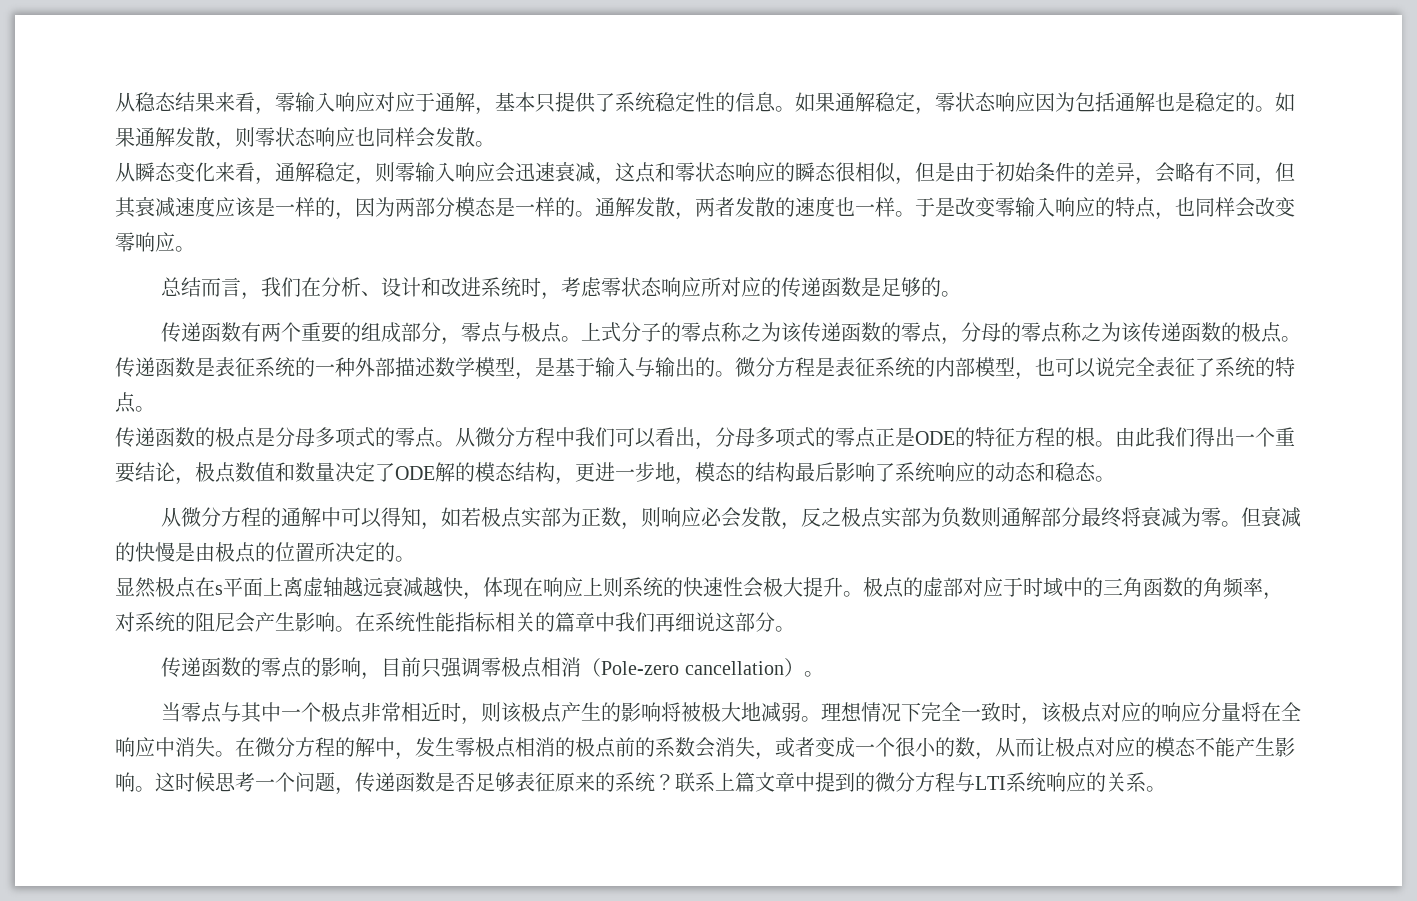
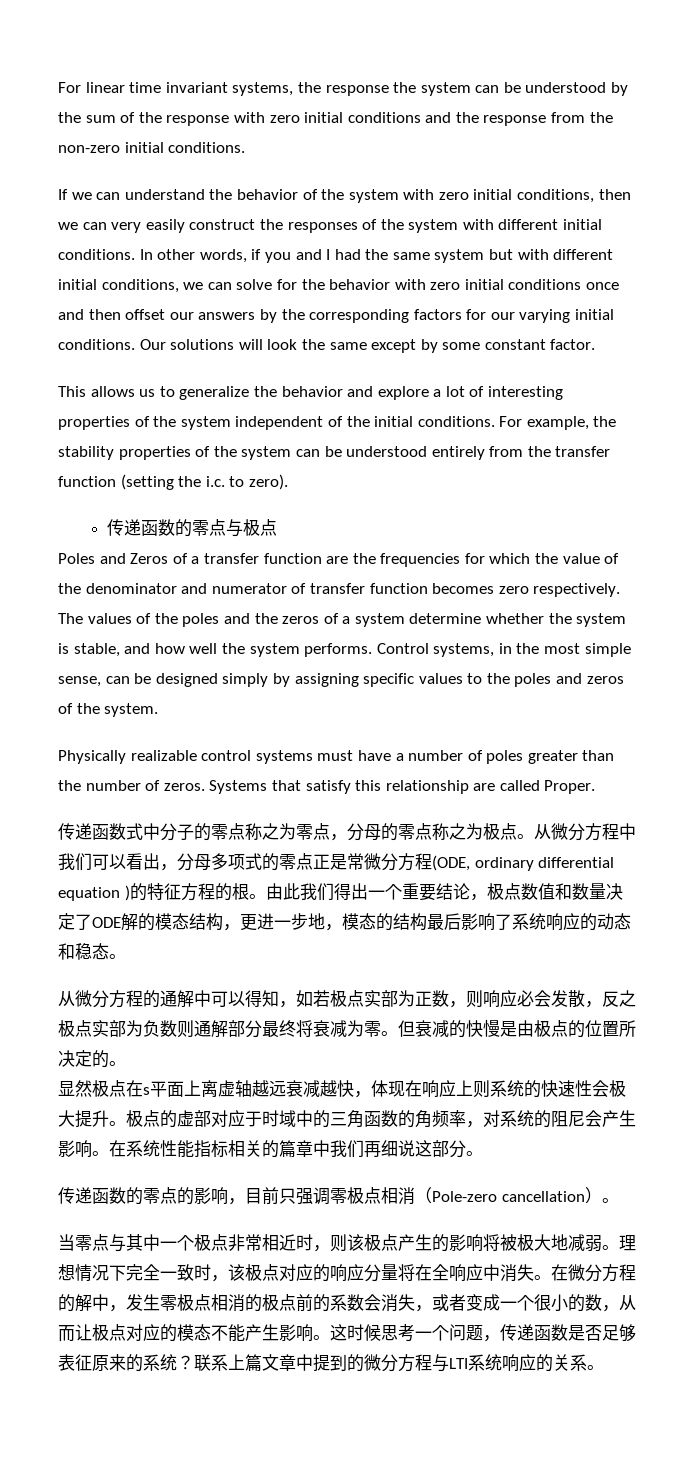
[115,92,1295,115] [115,127,495,150] [115,162,1295,185] [115,196,1295,220] [115,232,195,252] [161,277,962,300] [161,322,622,345] 从稳态结果来看，零输入响应对应于通解，基本只提供了系统稳定性的信息。如果通解稳定，零状态响应因为包括通解也是稳定的。如果通解发散，则零状态响应也同样会发散。 // 从瞬态变化来看，通解稳定，则零输入响应会迅速衰减，这点和零状态响应的瞬态很相似，但是由于初始条件的差异，会略有不同，但其衰减速度应该是一样的，因为两部分模态是一样的。通解发散，两者发散的速度也一样。于是改变零输入响应的特点，也同样会改变零响应。 // 总结而言，我们在分析、设计和改进系统时，考虑零状态响应所对应的传递函数是足够的。 // 传递函数有两个重要的组成部分，零点与极点。上式 -> [58,82,629,96] [58,112,613,126] [58,142,246,153] [58,189,631,203] [58,219,603,233] [58,249,614,263] [58,279,620,293] [58,309,615,323] [58,339,596,353] [58,386,564,400] [58,416,617,430] [58,446,611,460] [58,474,288,490] [106,519,277,537] [58,553,620,567] [58,583,621,597] [58,613,627,627] [58,643,631,657] [58,673,624,687] [58,703,159,717] [58,750,615,764] [58,780,596,794] [58,823,160,840] For linear time invariant systems, the response the system can be understood by the sum of the response with zero initial conditions and the response from the non-zero initial conditions. // If we can understand the behavior of the system with zero initial conditions, then we can very easily construct the responses of the system with different initial conditions. In other words, if you and I had the same system but with different initial conditions, we can solve for the behavior with zero initial conditions once and then offset our answers by the corresponding factors for our varying initial conditions. Our solutions will look the same except by some constant factor. // This allows us to generalize the behavior and explore a lot of interesting properties of the system independent of the initial conditions. For example, the stability properties of the system can be understood entirely from the transfer function (setting the i.c. to zero). // 传递函数的零点与极点 // Poles and Zeros of a transfer function are the frequencies for which the value of the denominator and numerator of transfer function becomes zero respectively. The values of the poles and the zeros of a system determine whether the system is stable, and how well the system performs. Control systems, in the most simple sense, can be designed simply by assigning specific values to the poles and zeros of the system. // Physically realizable control systems must have a number of poles greater than the number of zeros. Systems that satisfy this relationship are called Proper. // 传递函数式中
[781,322,902,343] 该传递函数的 -> (296, 831) none
[1121,322,1302,343] [115,357,1295,380] [115,392,155,413] [115,427,415,448] 该传递函数的极点。传递函数是表征系统的一种外部描述数学模型，是基于输入与输出的。微分方程是表征系统的内部模型，也可以说完全表征了系统的特点。 // 传递函数的极点是分母多项式的零 -> [483,823,500,840] 极
[915,431,955,445] ODE -> [347,853,615,871] [58,885,130,901] 常微分方程(ODE, ordinary differential equation )

